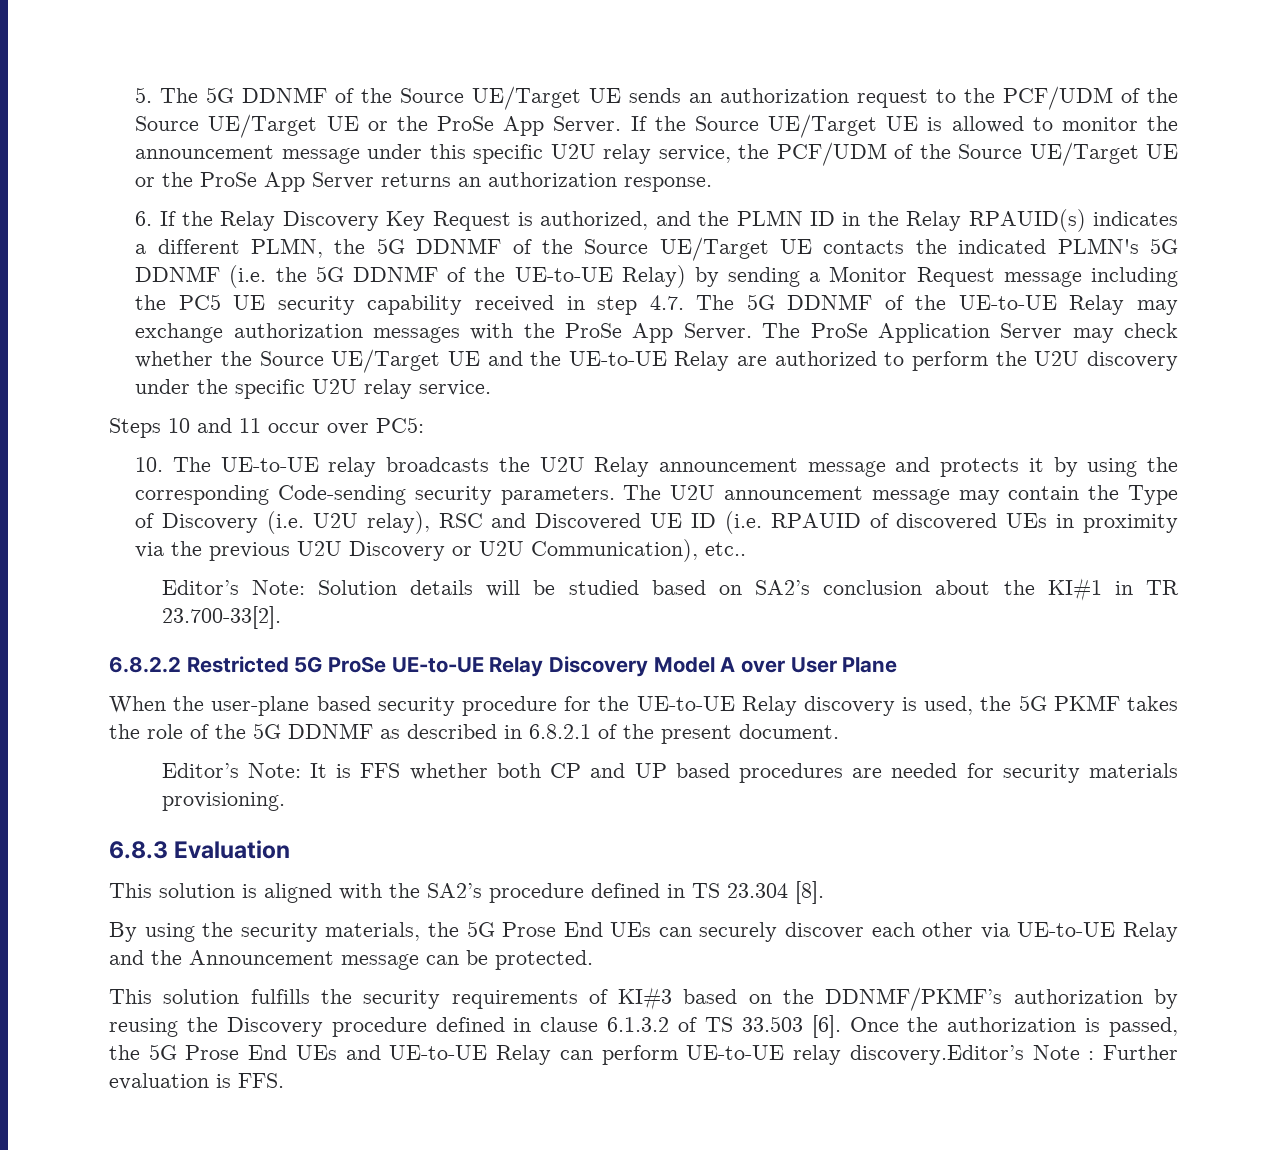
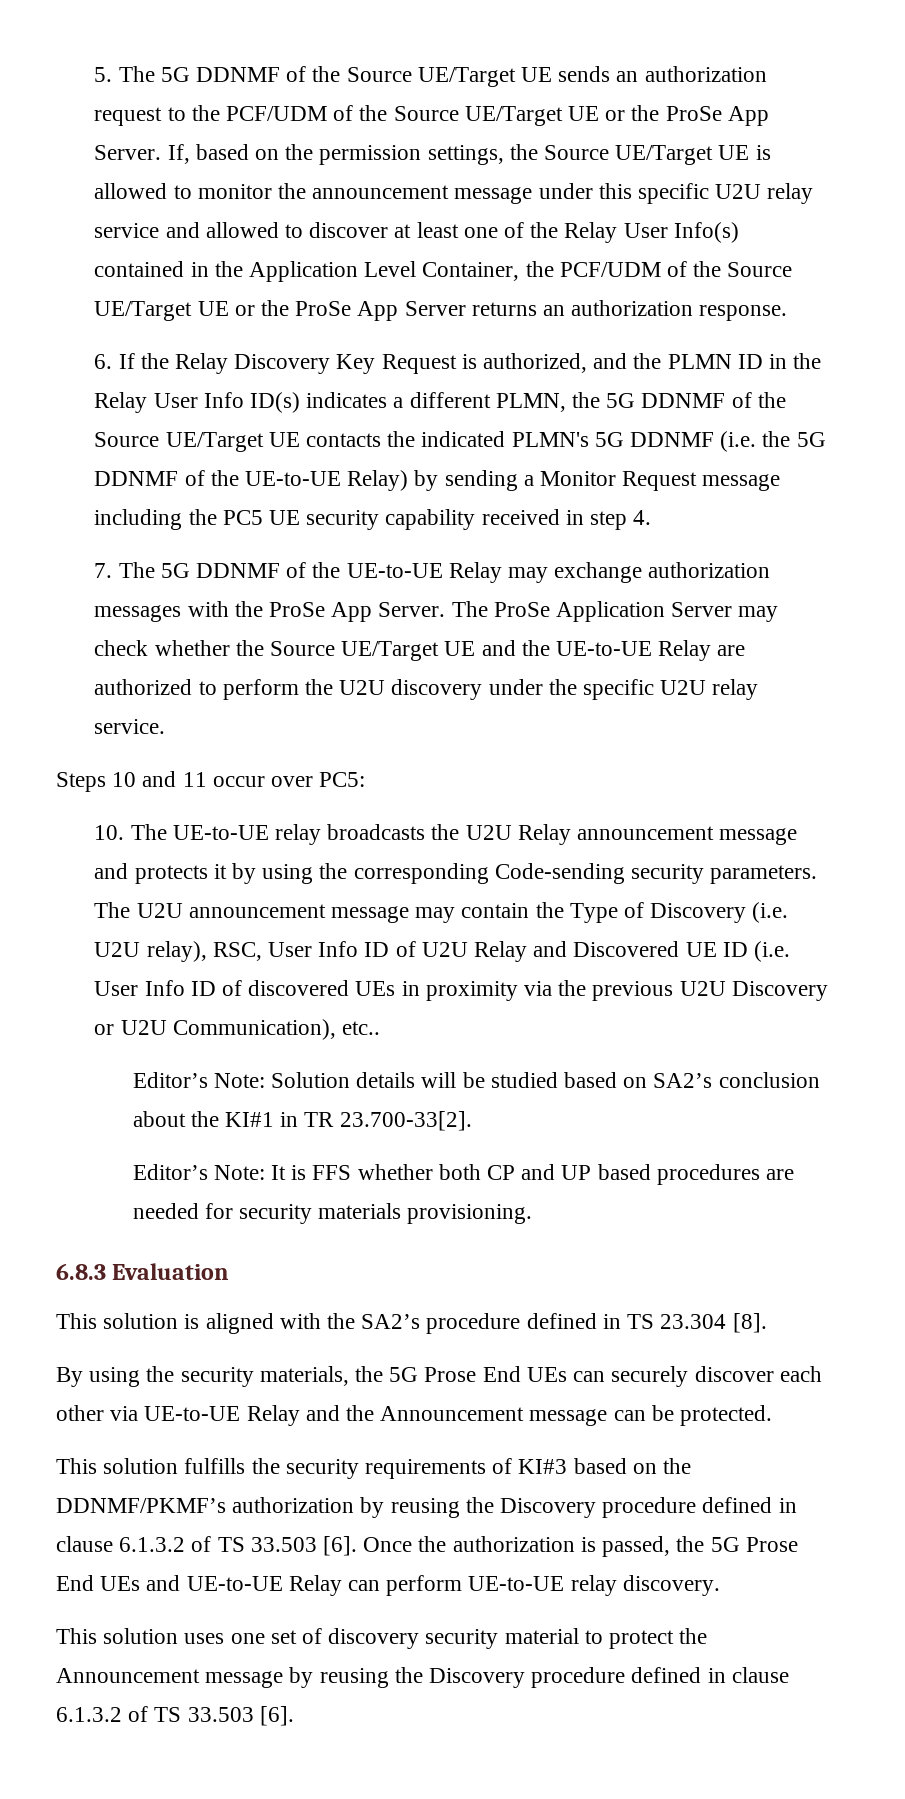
[630,116,647,131] If -> [167,144,504,165] If, based on the permission settings,
[658,145,731,163] service, -> [94,222,739,243] [94,261,520,282] service and allowed to discover at least one of the Relay User Info(s) contained in the Application Level Container,
[968,209,1086,232] RPAUID(s) -> [153,392,300,413] User Info ID(s)
[649,295,684,310] 4.7. -> [633,510,652,525] [94,563,113,578] 4. // 7.
[438,513,483,528] RSC -> [212,941,527,962] RSC, User Info ID of U2U Relay
[770,513,861,528] RPAUID -> [94,980,216,996] User Info ID
[109,656,898,677] [109,695,1178,716] [109,723,839,744] // 6.8.2.2 Restricted 5G ProSe UE-to-UE Relay Discovery Model A over User Plane // When the user-plane based security procedure for the UE-to-UE Relay discovery is used, the 5G PKMF takes the role of the 5G DDNMF as described in 6.8.2.1 of the present document. -> (472, 1121) none
[849,1045,1179,1065] [109,1073,284,1090] discovery.Editor’s Note : Further evaluation is FFS. -> [622,1575,720,1596] [56,1628,708,1649] [56,1667,789,1688] [56,1706,294,1726] discovery. // This solution uses one set of discovery security material to protect the Announcement message by reusing the Discovery procedure defined in clause 6.1.3.2 of TS 33.503 [6].

